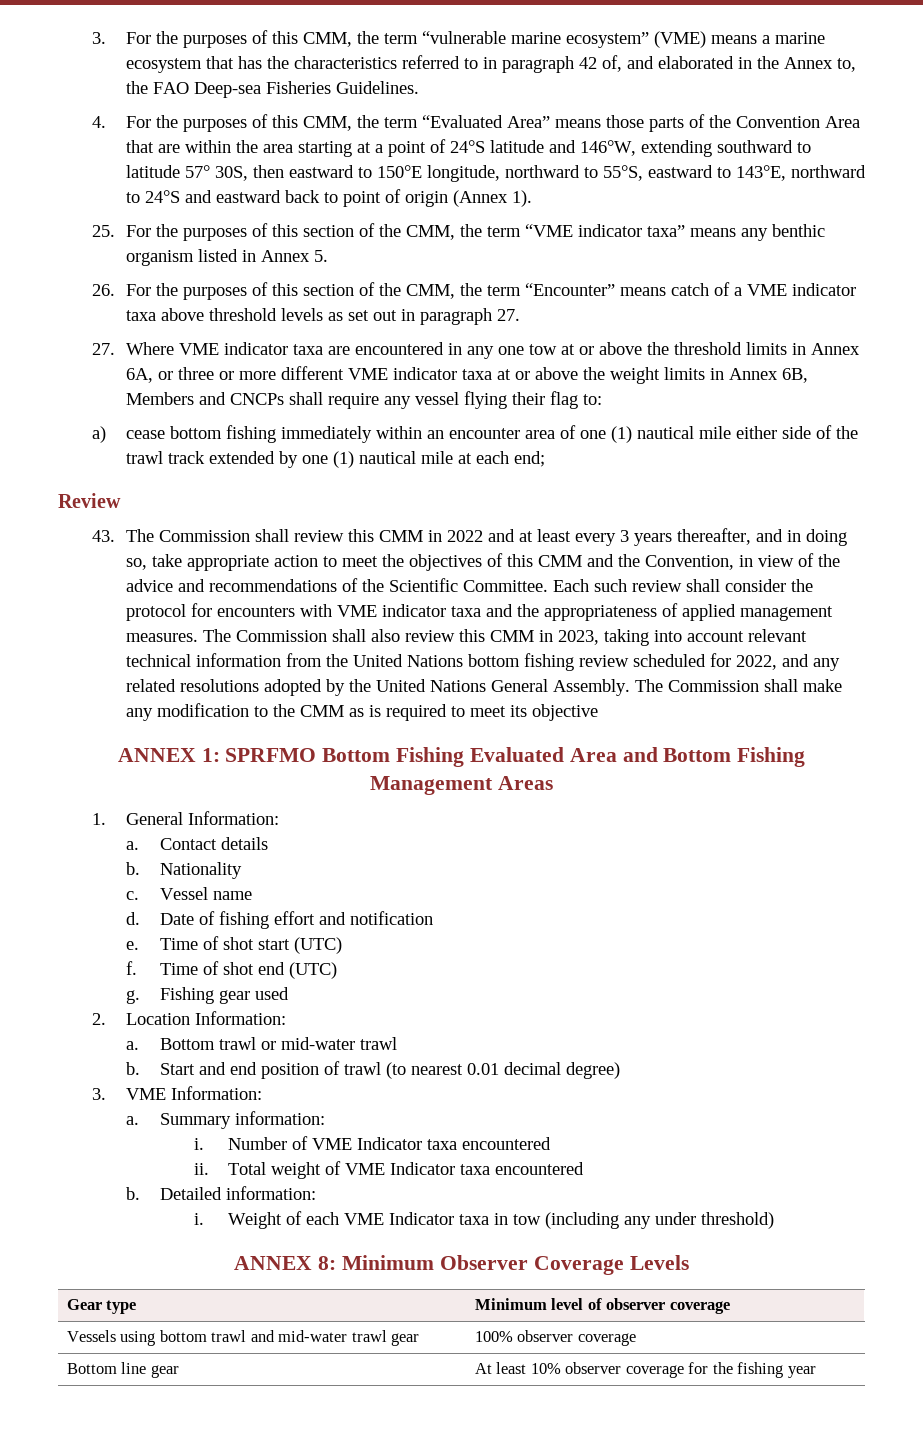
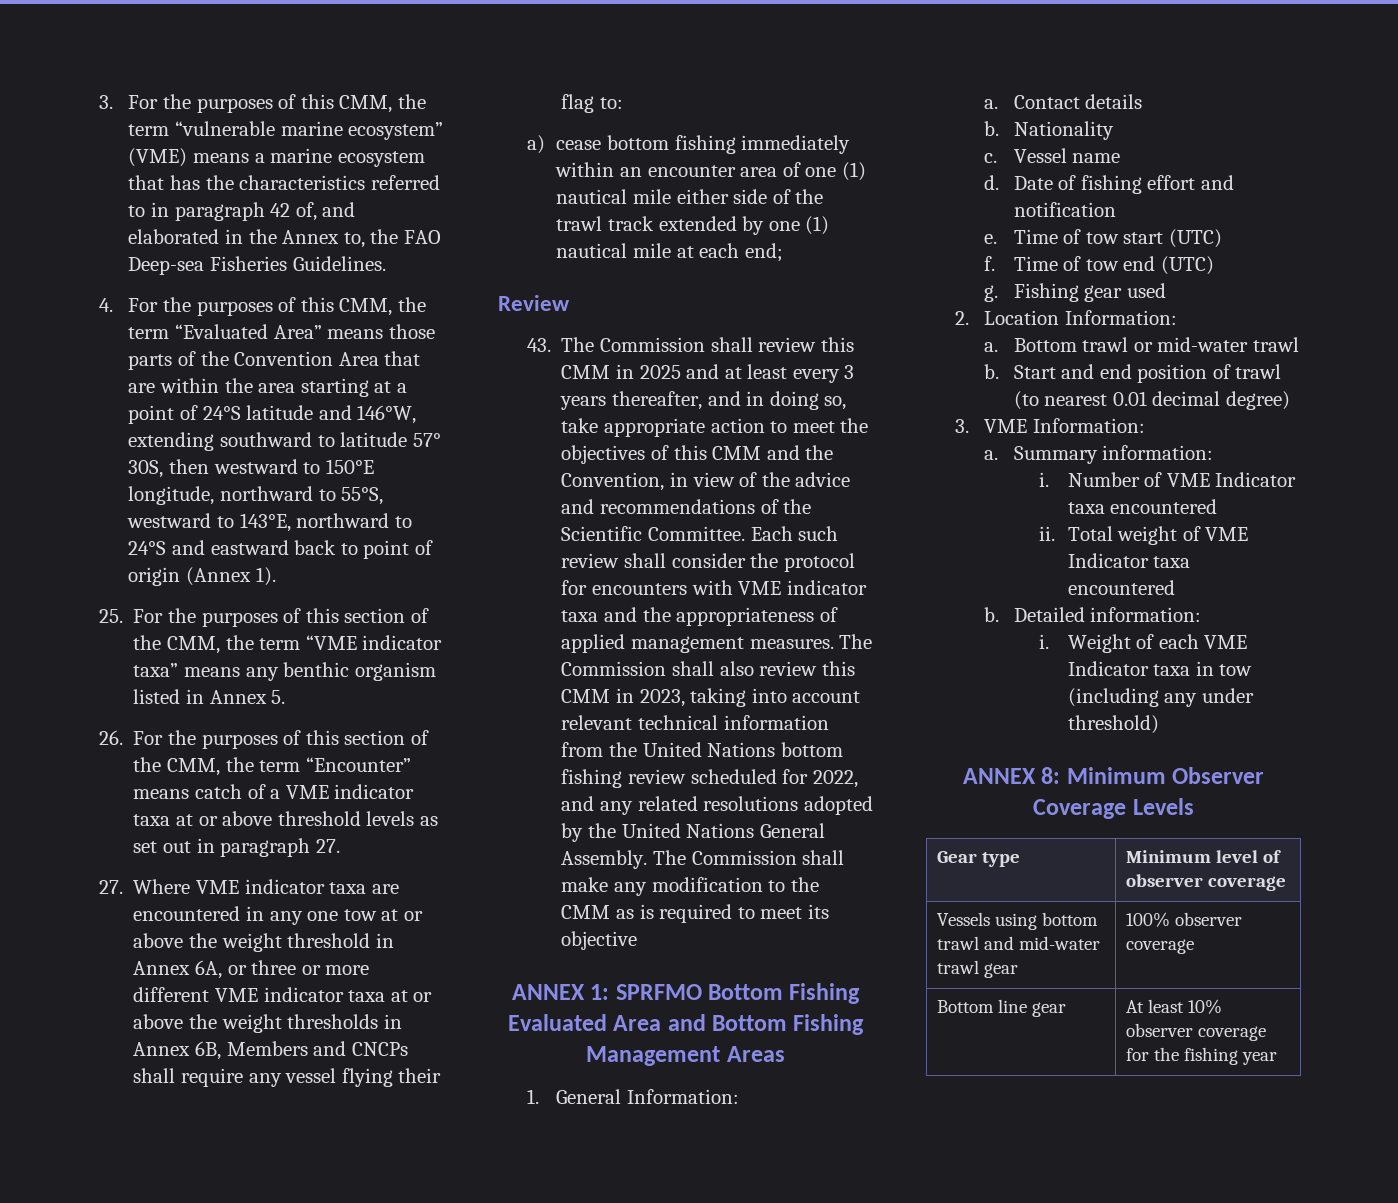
[288,165,354,178] eastward -> [213,459,298,474] westward
[647,165,713,178] eastward -> [127,513,212,528] westward
(156, 315) none -> [176,814,218,826] at or
[673,342,787,355] threshold limits -> [221,933,371,952] weight threshold
[663,367,705,380] limits -> [287,1014,379,1029] thresholds
[446,530,483,542] 2022 -> [639,365,681,379] 2025
[222,937,254,950] shot -> [1085,232,1119,244] tow
[222,962,254,975] shot -> [1085,259,1119,271] tow

